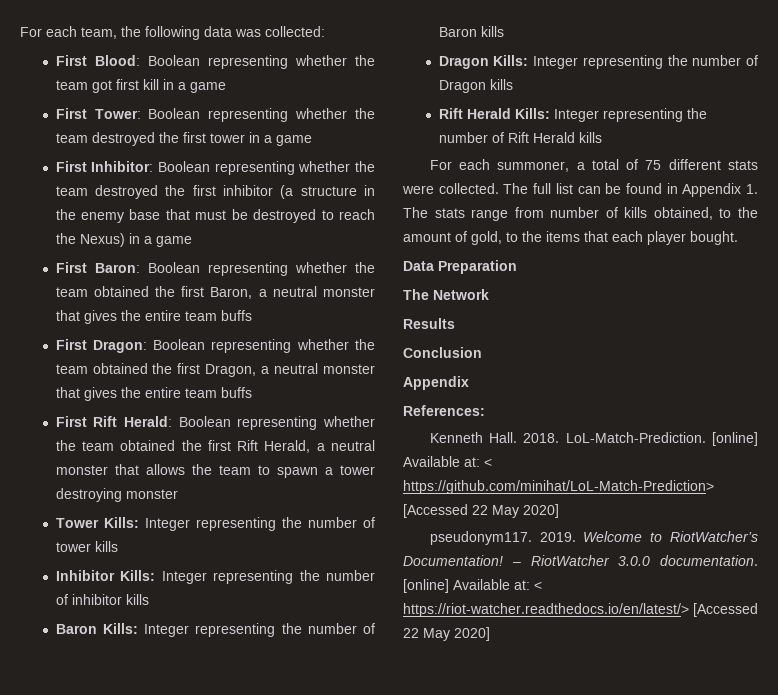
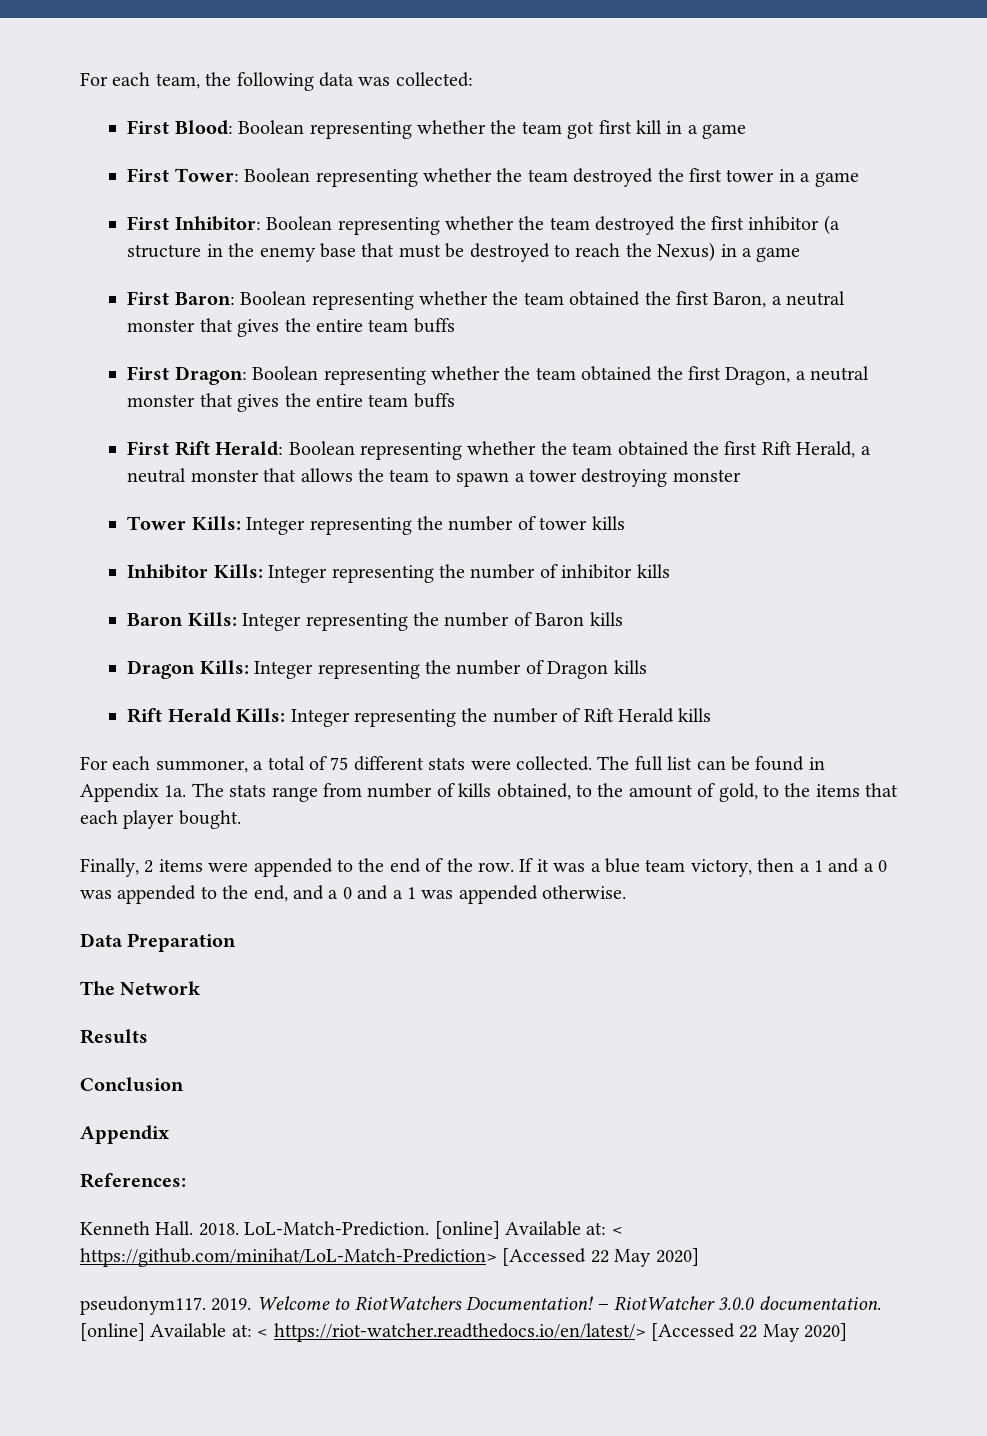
[746,184,758,194] 1. -> [164,785,187,797] 1a.
(738, 238) none -> [80,858,888,877] [80,885,627,904] // Finally, 2 items were appended to the end of the row. If it was a blue team victory, then a 1 and a 0 was appended to the end, and a 0 and a 1 was appended otherwise.
[670,531,758,542] RiotWatcher’s -> [354,1296,462,1310] RiotWatchers

